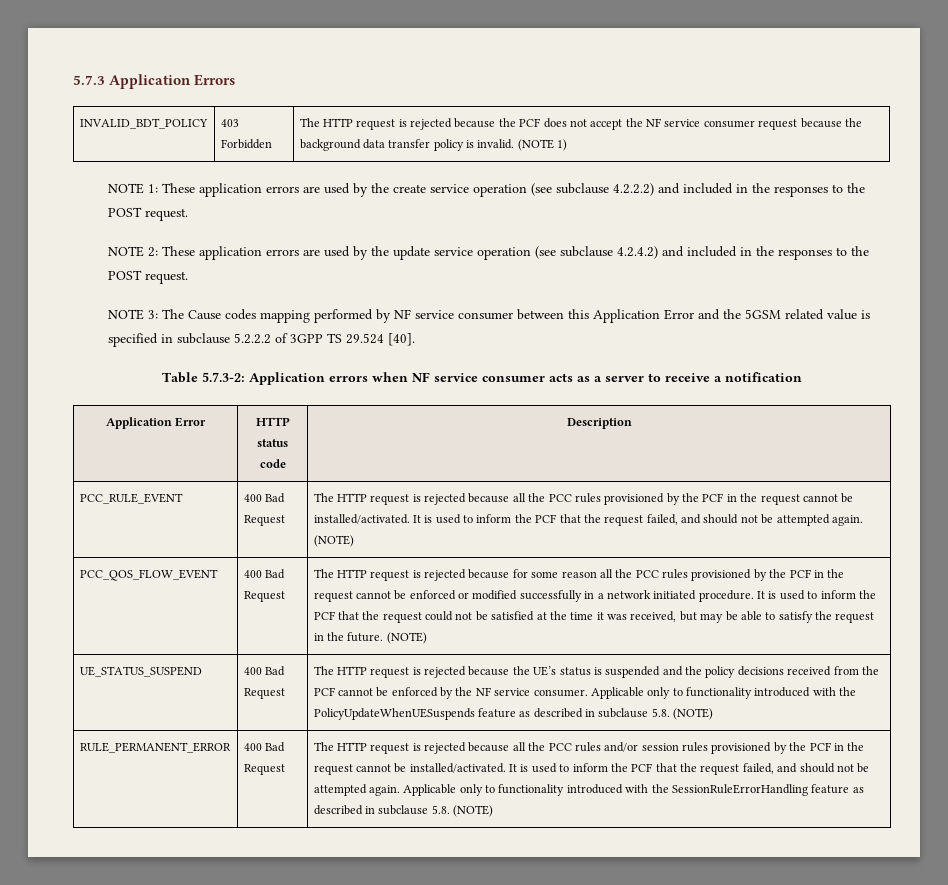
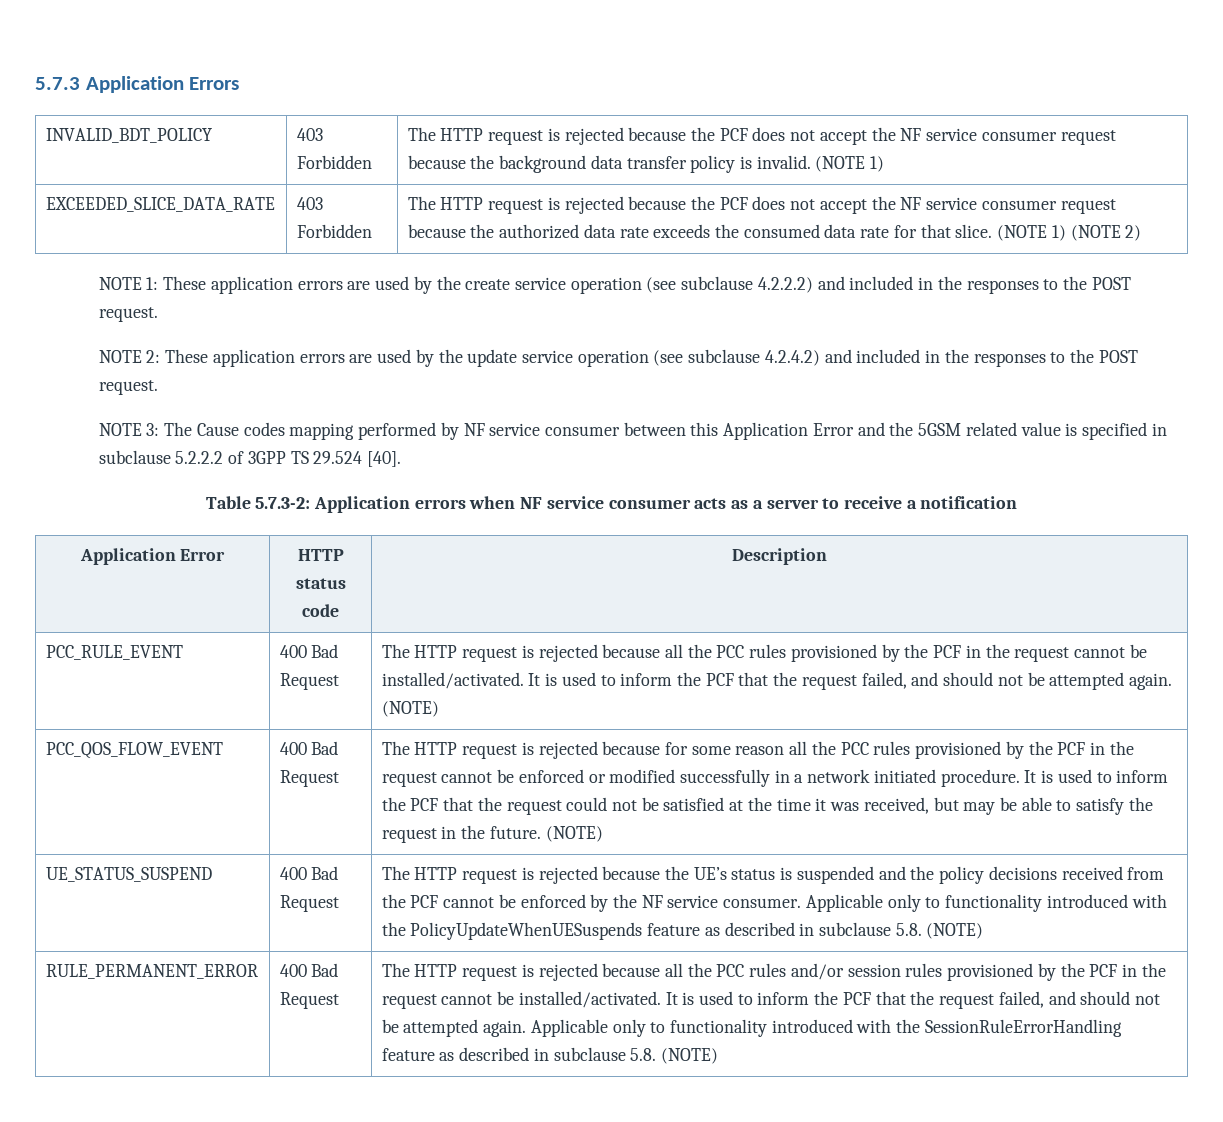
(568, 145) none -> [45,197,275,212] [296,197,323,210] [296,224,372,238] [407,196,1116,214] [407,224,1142,241] // EXCEEDED_SLICE_DATA_RATE | 403 Forbidden | The HTTP request is rejected because the PCF does not accept the NF service consumer request because the authorized data rate exceeds the consumed data rate for that slice. (NOTE 1) (NOTE 2)

